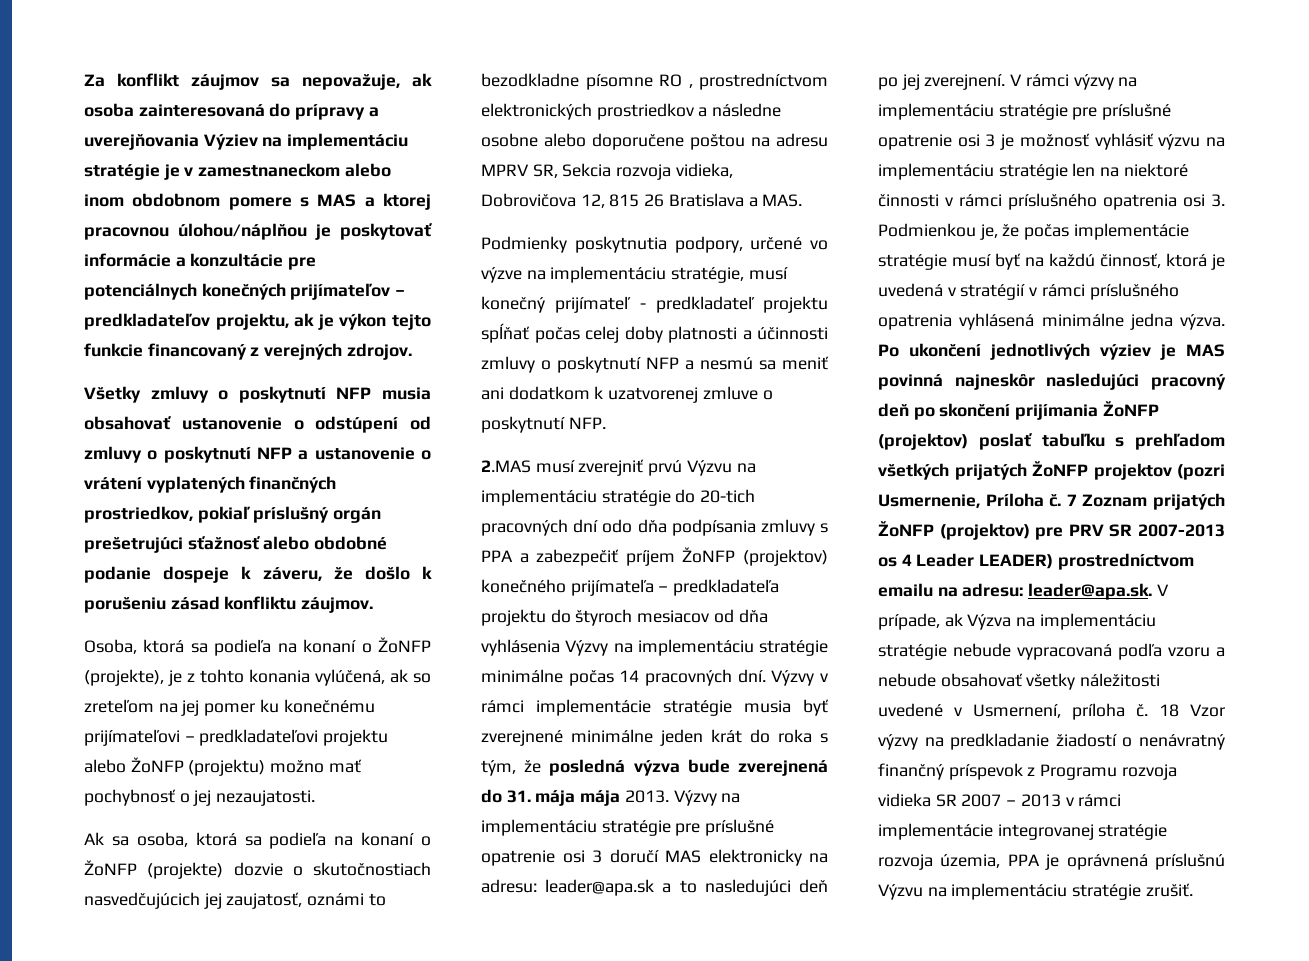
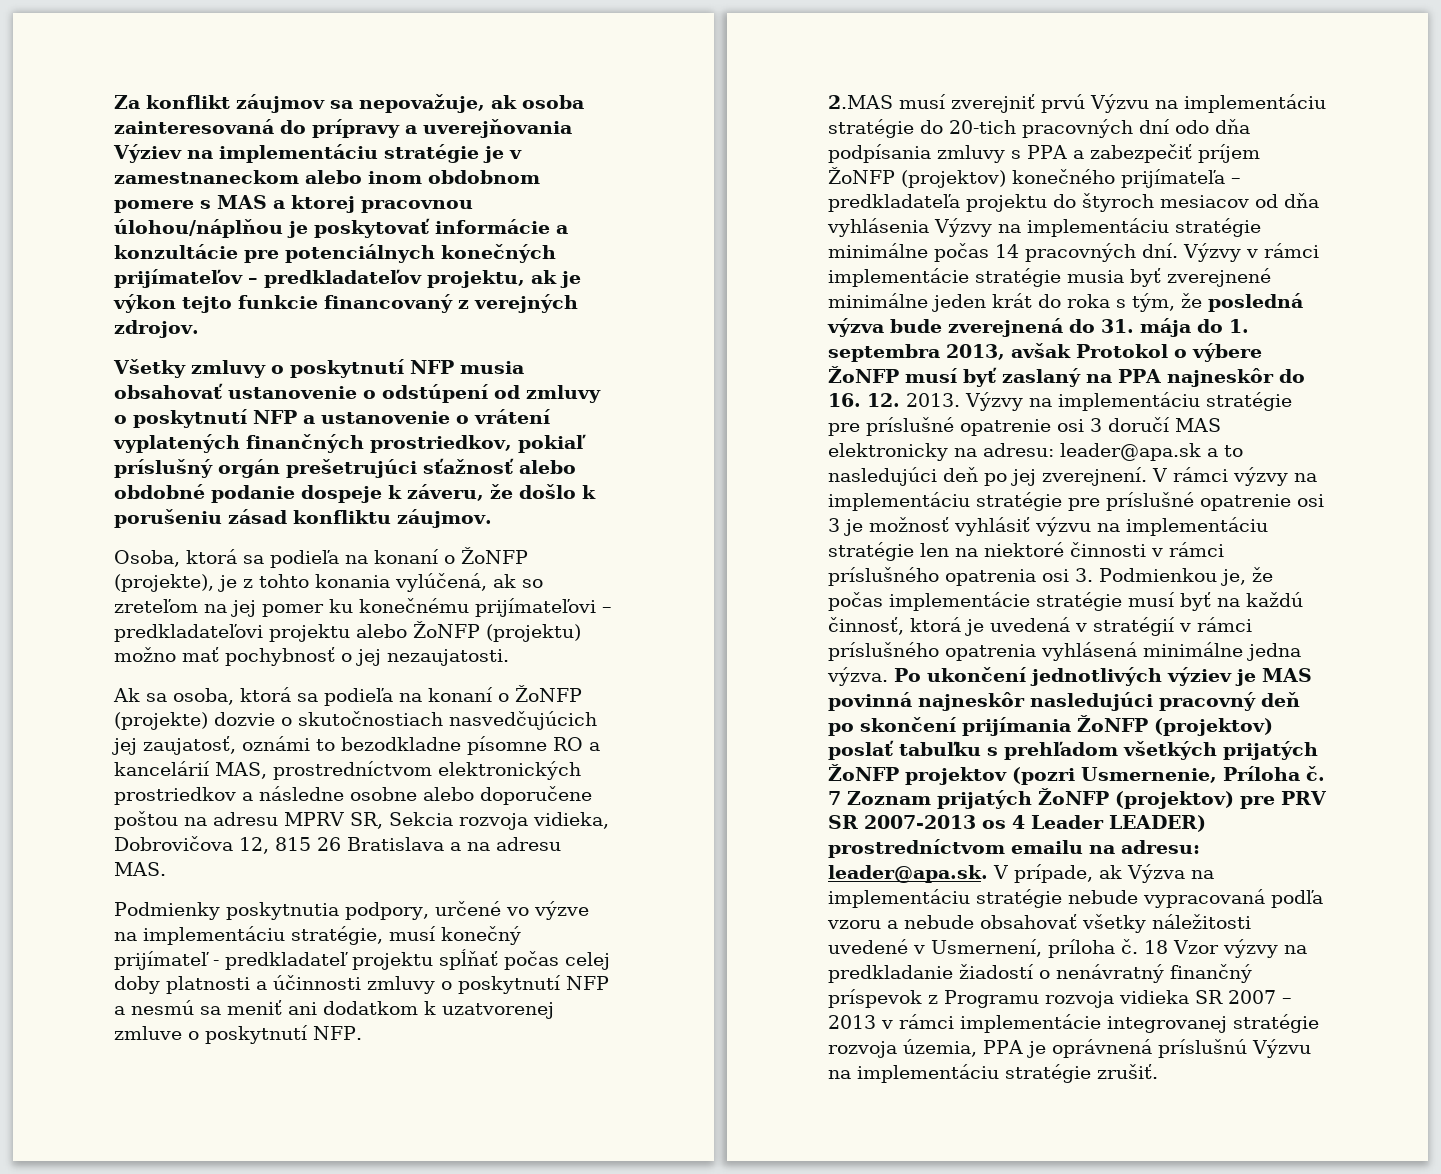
[688,84,693,88] , -> [589,742,600,751] [114,761,267,779] a kancelárií MAS,
(758, 202) none -> [467,837,561,851] na adresu
[580,790,621,806] mája -> [1197,319,1249,333] [828,343,1262,362] [828,366,1305,387] [828,393,900,407] do 1. septembra 2013, avšak Protokol o výbere ŽoNFP musí byť zaslaný na PPA najneskôr do 16. 12.

